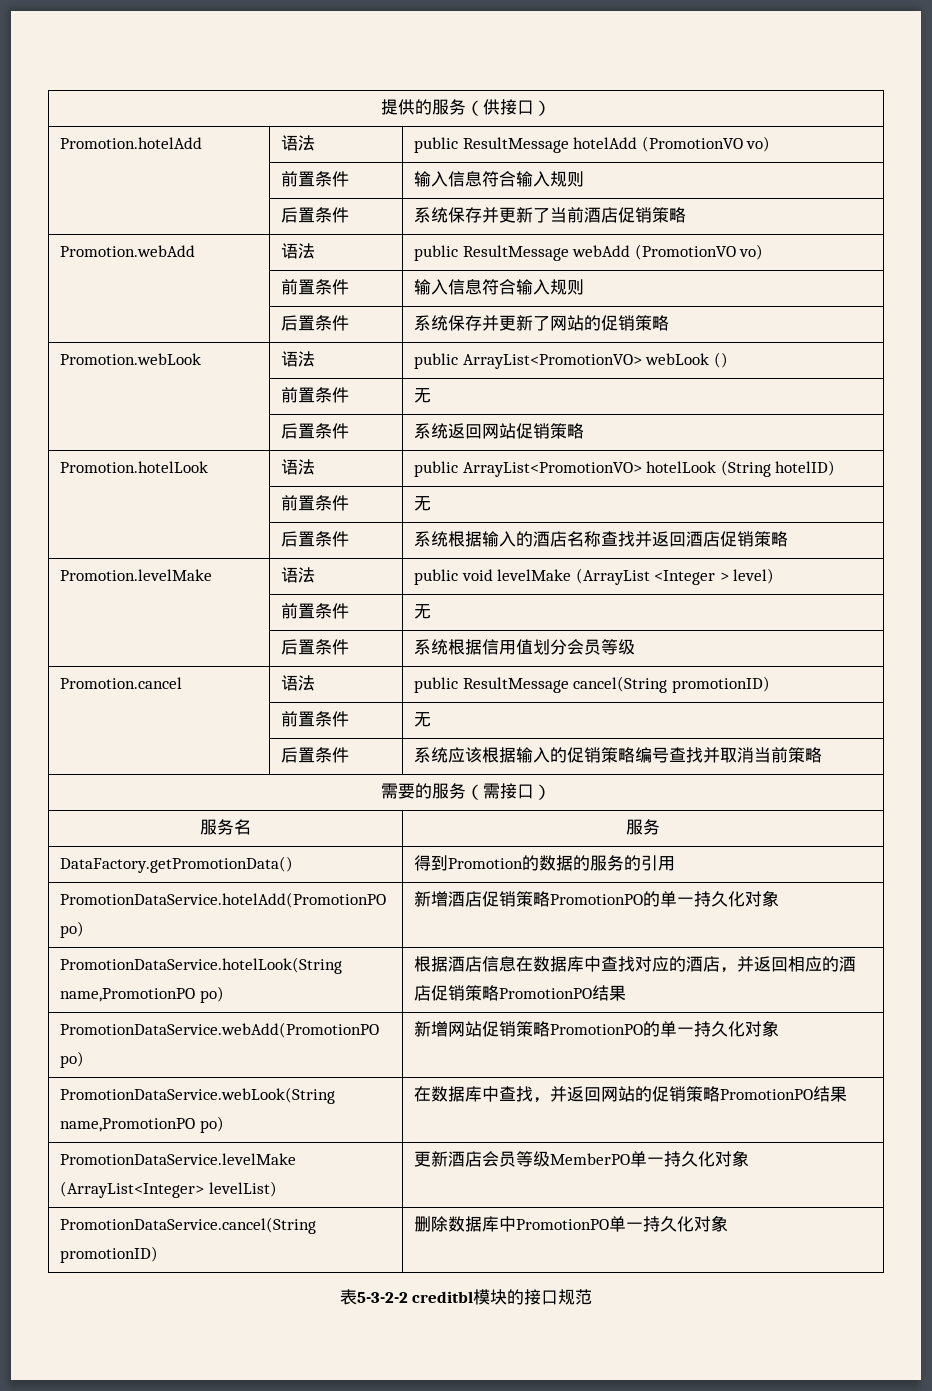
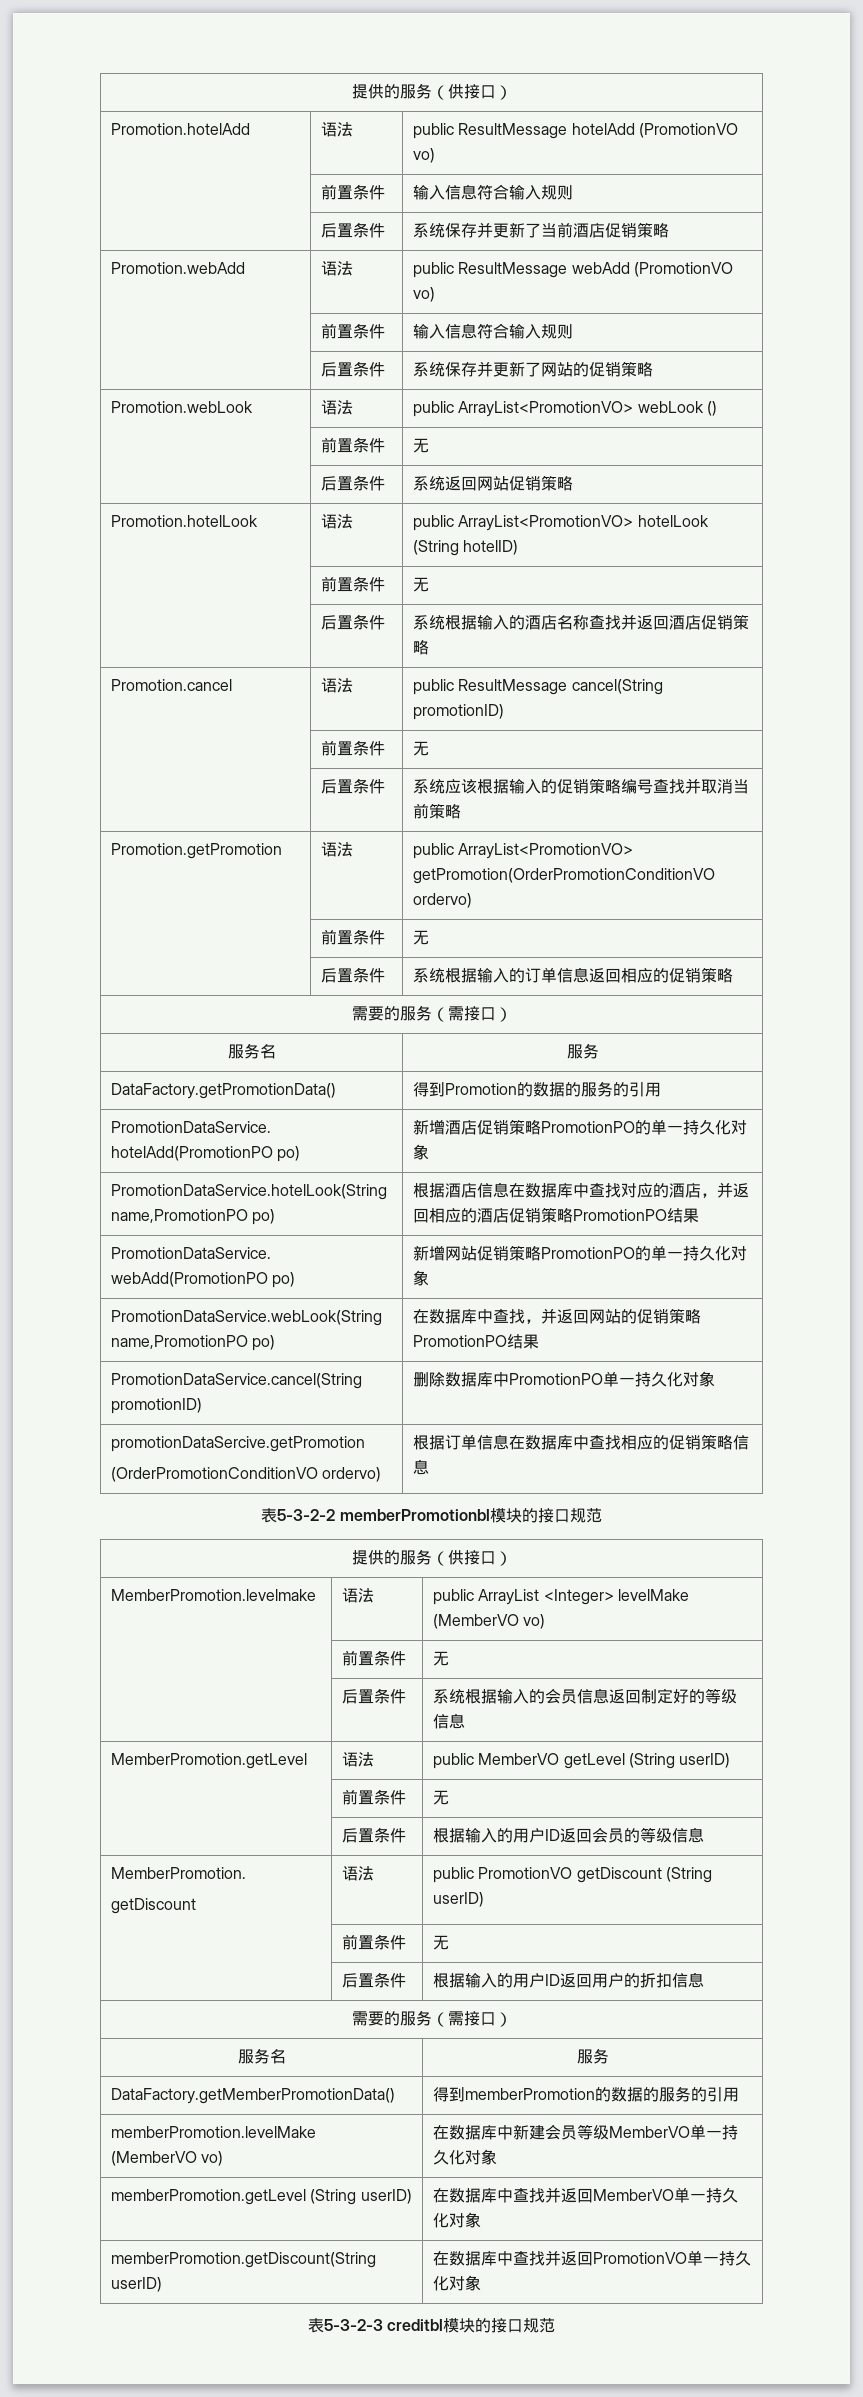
[59,569,212,581] [280,567,315,583] [413,568,775,585] [280,603,349,619] [413,604,431,619] [280,639,349,655] [413,639,635,655] // Promotion.levelMake | 语法 | public void levelMake (ArrayList <Integer > level) // | 前置条件 | 无 // | 后置条件 | 系统根据信用值划分会员等级 -> (430, 647) none
(822, 755) none -> [111,843,283,859] [321,842,354,857] [413,843,634,859] [413,868,716,884] [413,893,473,908] [321,929,386,945] [413,930,430,945] [321,967,386,983] [413,967,734,983] // Promotion.getPromotion | 语法 | public ArrayList<PromotionVO> getPromotion(OrderPromotionConditionVO ordervo) // | 前置条件 | 无 // | 后置条件 | 系统根据输入的订单信息返回相应的促销策略
[59,1153,296,1165] [59,1181,277,1198] [413,1150,749,1167] // PromotionDataService.levelMake (ArrayList<Integer> levelList) | 更新酒店会员等级MemberPO单一持久化对象 -> (540, 1341) none
[339,1289,408,1305] // 表5-3-2-2 -> [111,1436,366,1452] [111,1467,382,1482] [413,1434,750,1450] [413,1459,430,1475] [261,1508,602,1523] [351,1549,512,1566] [111,1589,317,1601] [342,1588,375,1603] [433,1589,690,1605] [433,1614,546,1629] [342,1650,407,1666] [433,1651,450,1666] [342,1688,407,1704] [433,1688,738,1704] [433,1713,466,1729] [111,1753,308,1769] [342,1752,375,1767] [433,1753,731,1769] [342,1789,407,1805] [433,1790,450,1805] [342,1827,407,1843] [433,1827,705,1843] [111,1867,247,1879] [111,1898,197,1914] [342,1866,375,1881] [433,1867,713,1883] [433,1892,485,1907] [342,1934,407,1950] [433,1935,450,1950] [342,1972,407,1988] [433,1972,705,1988] [351,2010,512,2027] [237,2048,286,2064] [576,2048,609,2064] [111,2088,396,2104] [433,2086,740,2102] [111,2126,317,2138] [111,2151,224,2166] [433,2124,739,2140] [433,2149,498,2165] [111,2189,412,2205] [433,2187,739,2203] [433,2212,482,2228] [111,2252,377,2268] [111,2277,163,2292] [433,2250,752,2266] [433,2275,482,2291] [307,2318,383,2333] // promotionDataSercive.getPromotion // (OrderPromotionConditionVO ordervo) | 根据订单信息在数据库中查找相应的促销策略信息 // 表5-3-2-2 memberPromotionbl模块的接口规范 // 提供的服务（供接口） // MemberPromotion.levelmake | 语法 | public ArrayList <Integer> levelMake (MemberVO vo) // | 前置条件 | 无 // | 后置条件 | 系统根据输入的会员信息返回制定好的等级信息 // MemberPromotion.getLevel | 语法 | public MemberVO getLevel (String userID) // | 前置条件 | 无 // | 后置条件 | 根据输入的用户ID返回会员的等级信息 // MemberPromotion. // getDiscount | 语法 | public PromotionVO getDiscount (String userID) // | 前置条件 | 无 // | 后置条件 | 根据输入的用户ID返回用户的折扣信息 // 需要的服务（需接口） // 服务名 | 服务 // DataFactory.getMemberPromotionData() | 得到memberPromotion的数据的服务的引用 // memberPromotion.levelMake // (MemberVO vo) | 在数据库中新建会员等级MemberVO单一持久化对象 // memberPromotion.getLevel (String userID) | 在数据库中查找并返回MemberVO单一持久化对象 // memberPromotion.getDiscount(String userID) | 在数据库中查找并返回PromotionVO单一持久化对象 // 表5-3-2-3

